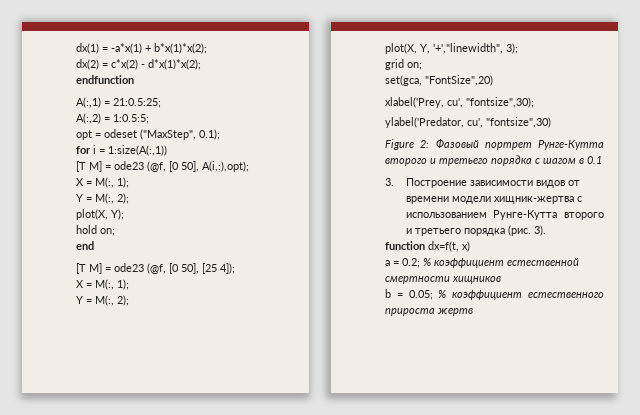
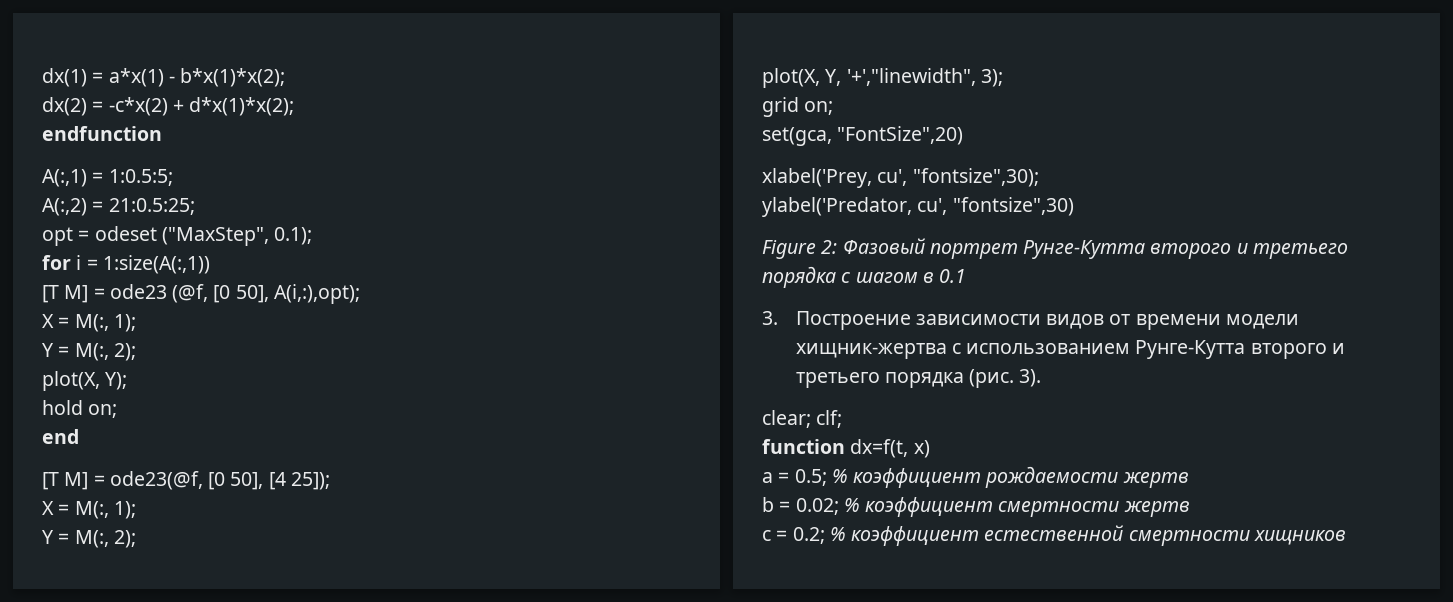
[111,43,151,54] -a*x(1) + -> [108,68,175,87] a*x(1) -
[111,59,145,70] c*x(2) - -> [108,97,184,116] -c*x(2) +
[113,98,161,108] 21:0.5:25; -> [108,169,173,186] 1:0.5:5;
[113,114,149,124] 1:0.5:5; -> [108,198,195,215] 21:0.5:25;
[114,263,235,274] ode23 (@f, [0 50], [25 4]); -> [109,471,330,490] ode23(@f, [0 50], [4 25]);
(546, 230) none -> [762,410,843,428] // clear; clf;
(399, 263) none -> [794,466,1189,488] [762,497,1190,517] [762,530,788,541] 0.5; % коэффициент рождаемости жертв // b = 0.02; % коэффициент смертности жертв // c =
[385,289,604,300] [385,308,473,316] // b = 0.05; % коэффициент естественного прироста жертв -> (1346, 537) none

